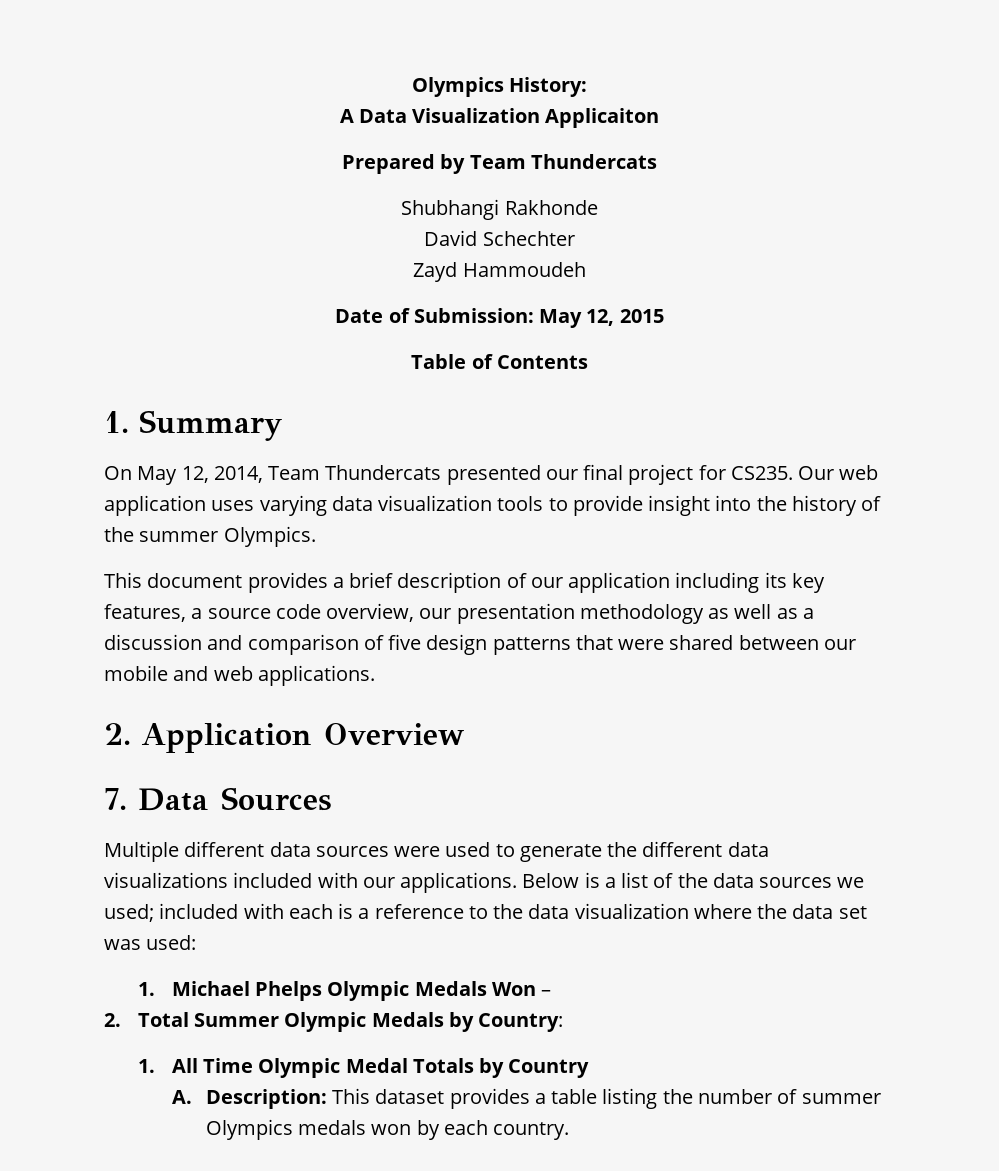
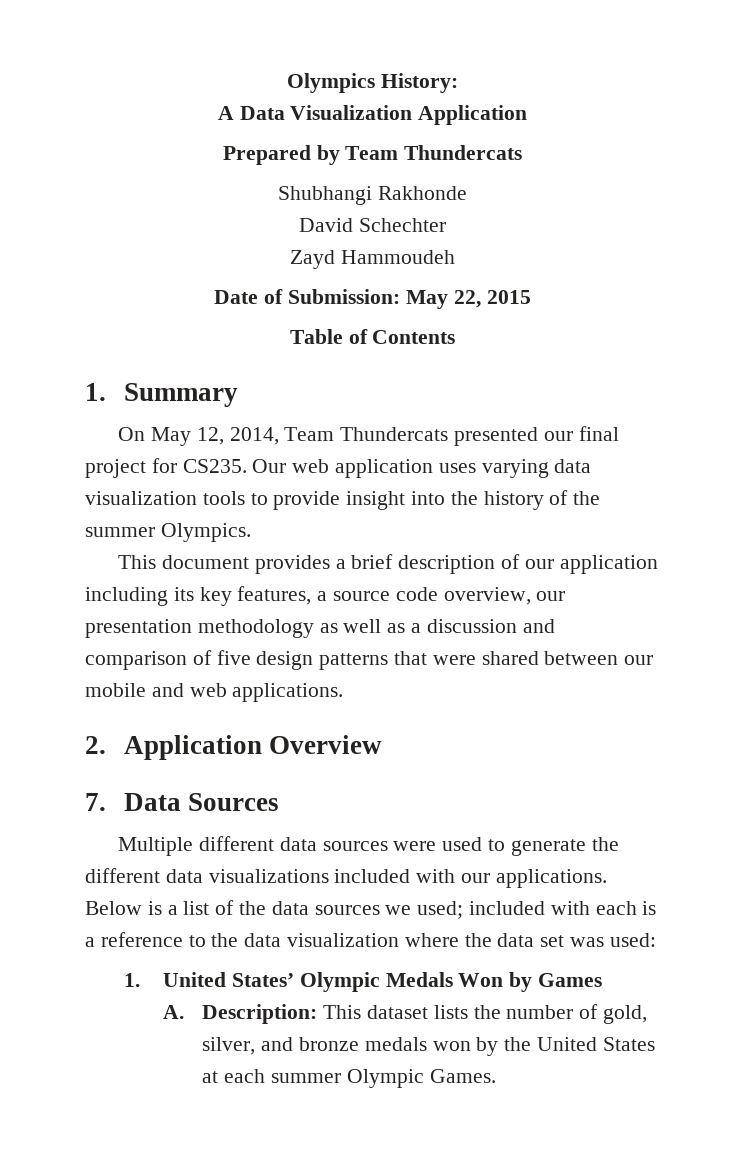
[545,108,660,128] Applicaiton -> [418,105,528,125] Application
[586,309,615,326] 12, -> [453,290,481,308] 22,
[171,981,323,1001] Michael Phelps -> [163,972,295,987] United States’
[541,990,552,996] [104,1012,564,1032] [137,1058,590,1078] [171,1088,881,1109] [205,1119,570,1140] – // 2. Total Summer Olympic Medals by Country: // 1. All Time Olympic Medal Totals by Country // A. Description: This dataset provides a table listing the number of summer Olympics medals won by each country. -> [509,972,603,992] [163,1004,647,1024] [202,1037,655,1056] [202,1069,496,1088] by Games // A. Description: This dataset lists the number of gold, silver, and bronze medals won by the United States at each summer Olympic Games.

